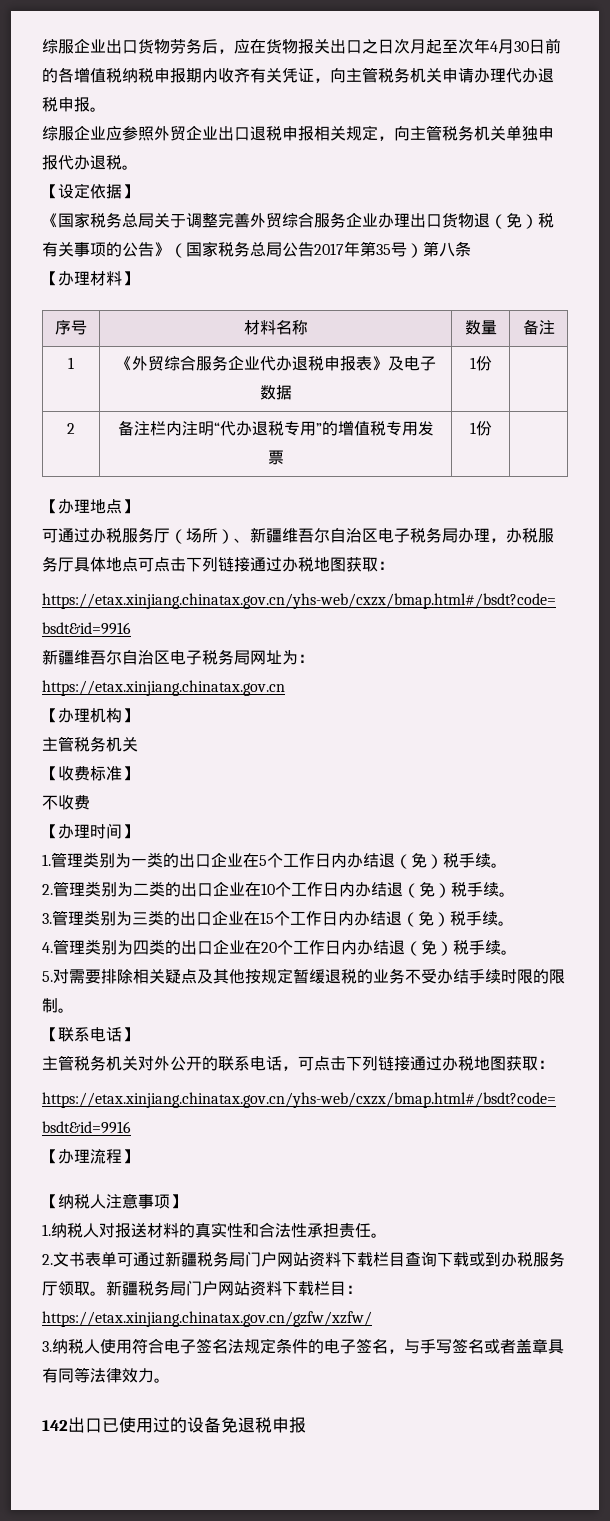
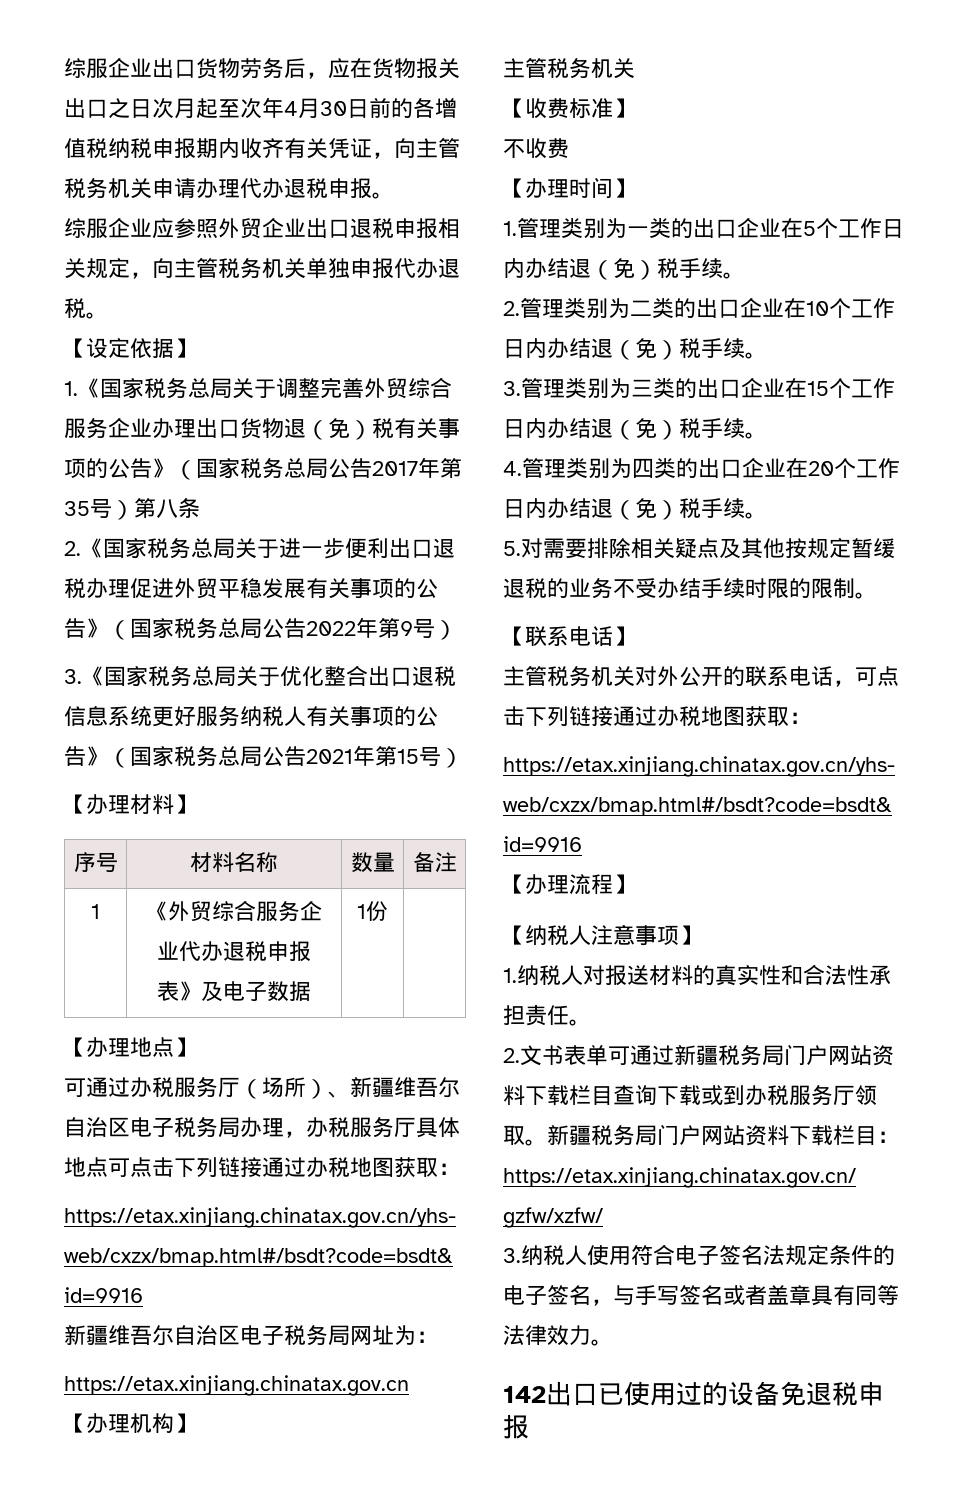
(138, 191) none -> [64,381,78,396] 1.
(471, 249) none -> [64,538,455,559] [64,578,438,599] [64,617,457,640] [64,665,456,687] [64,705,438,727] [64,745,463,768] // 2.《国家税务总局关于进一步便利出口退税办理促进外贸平稳发展有关事项的公告》（国家税务总局公告2022年第9号） // 3.《国家税务总局关于优化整合出口退税信息系统更好服务纳税人有关事项的公告》（国家税务总局公告2021年第15号）
[67,423,75,434] [117,420,434,436] [267,450,284,465] [469,421,492,436] // 2 | 备注栏内注明“代办退税专用”的增值税专用发票 | 1份 | -> (388, 911) none

